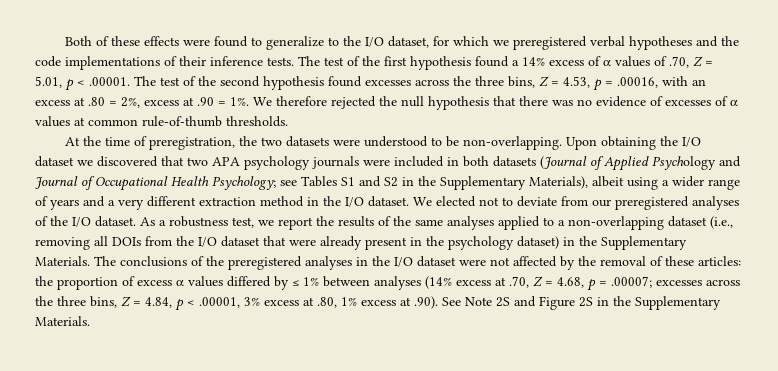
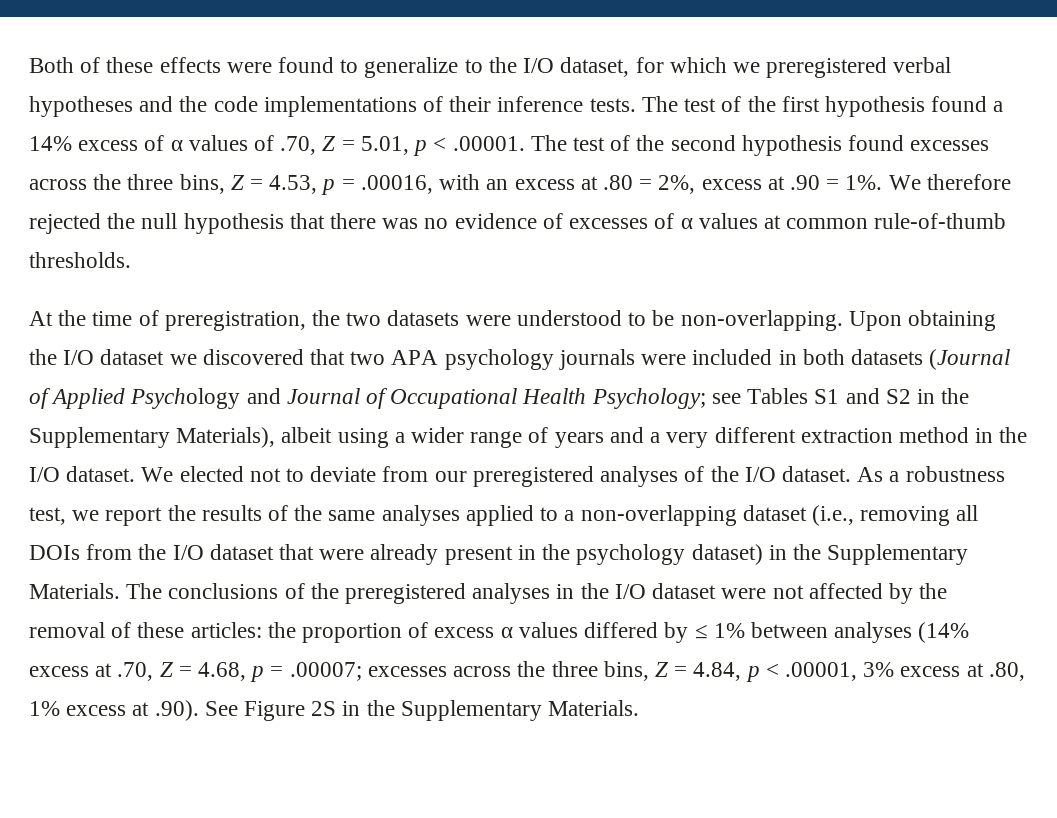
[465,296,536,307] Note 2S and -> (238, 708) none

